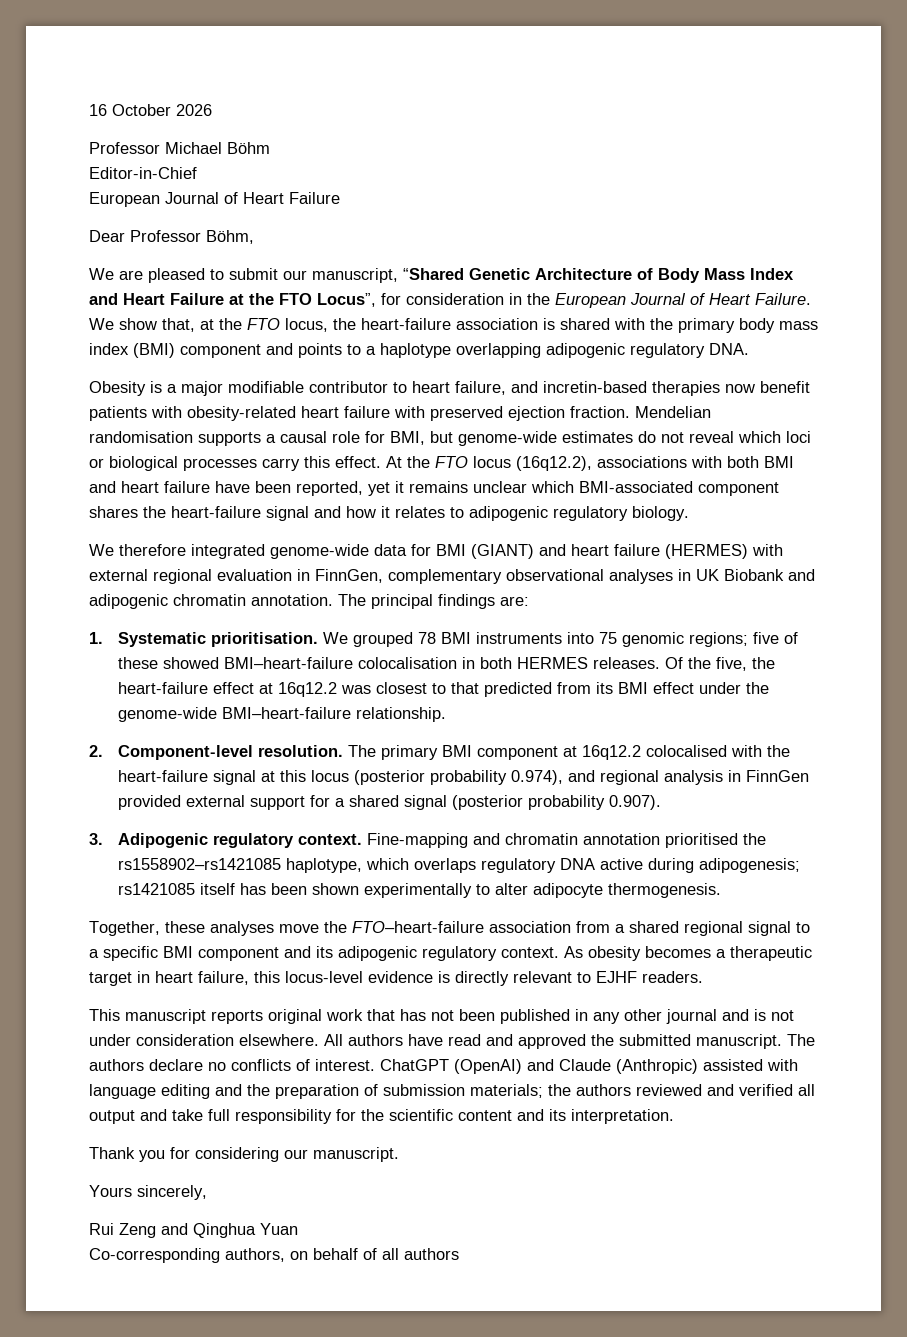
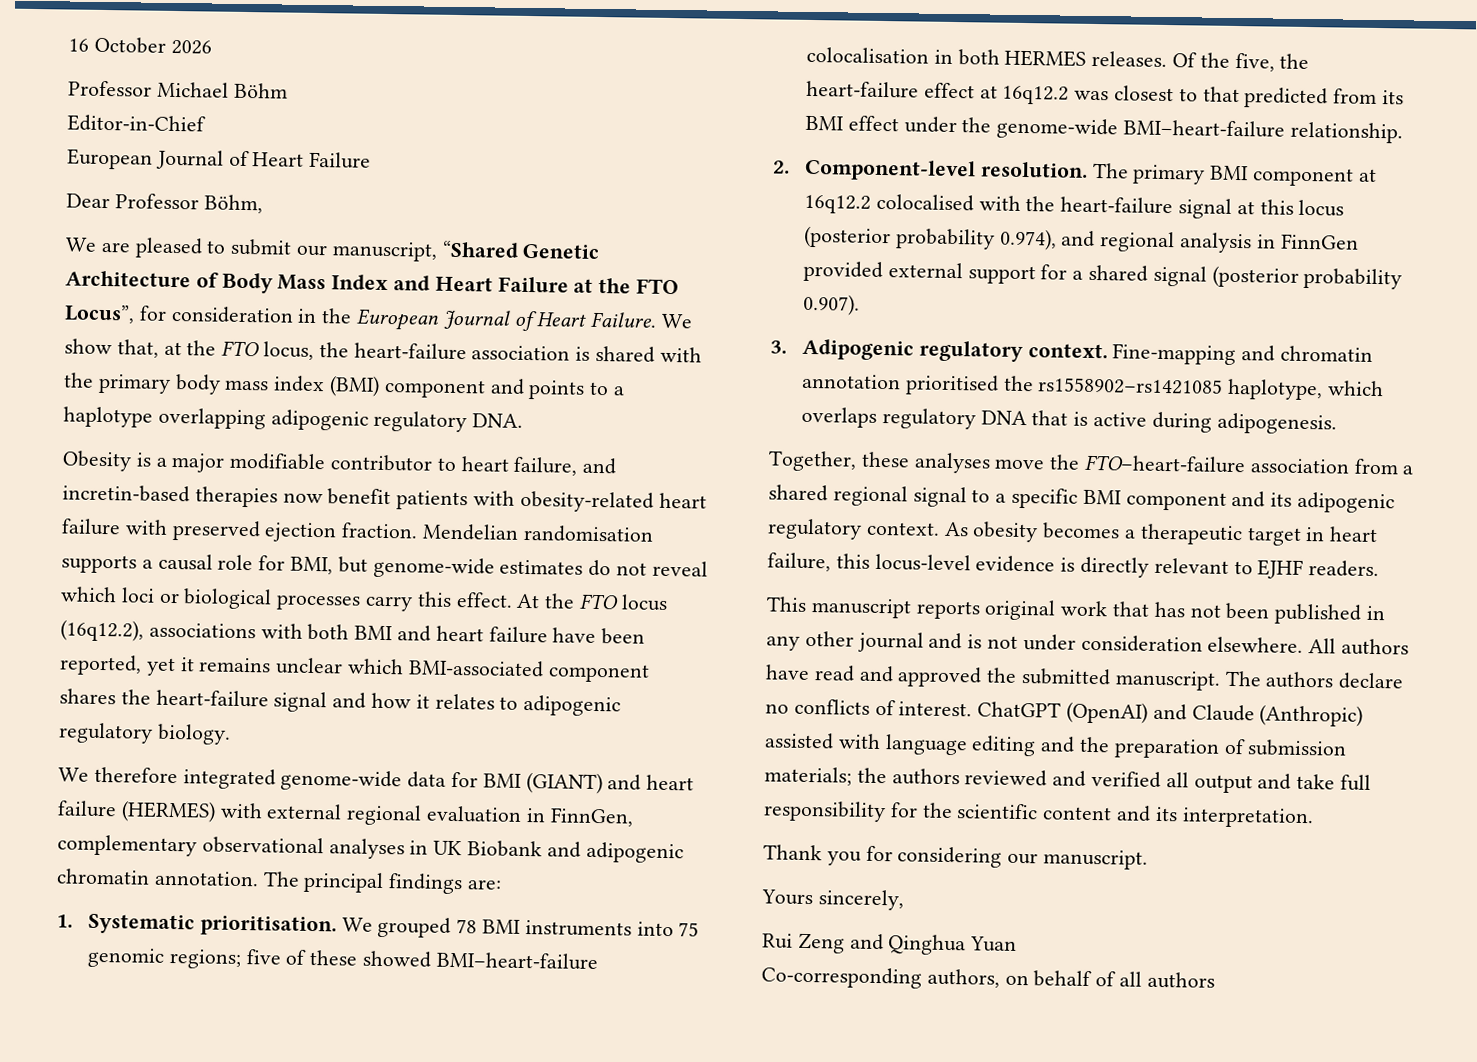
[600,858,801,873] [118,883,722,898] active during adipogenesis; rs1421085 itself has been shown experimentally to alter adipocyte thermogenesis. -> [1031,410,1337,435] that is active during adipogenesis.

